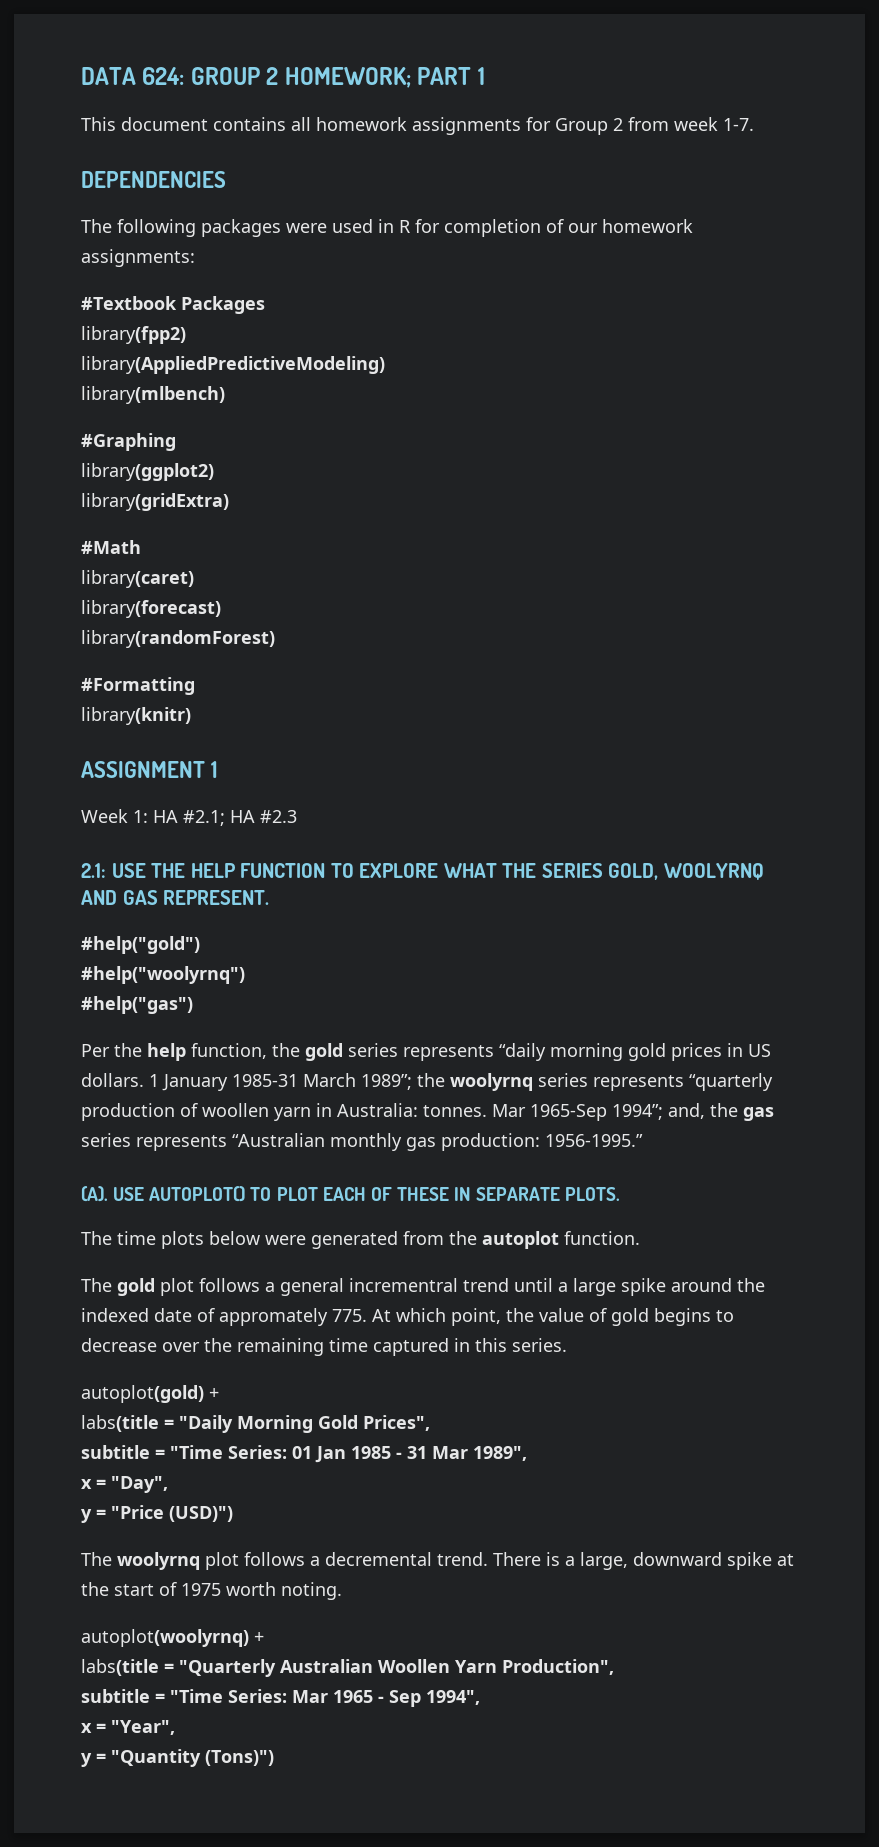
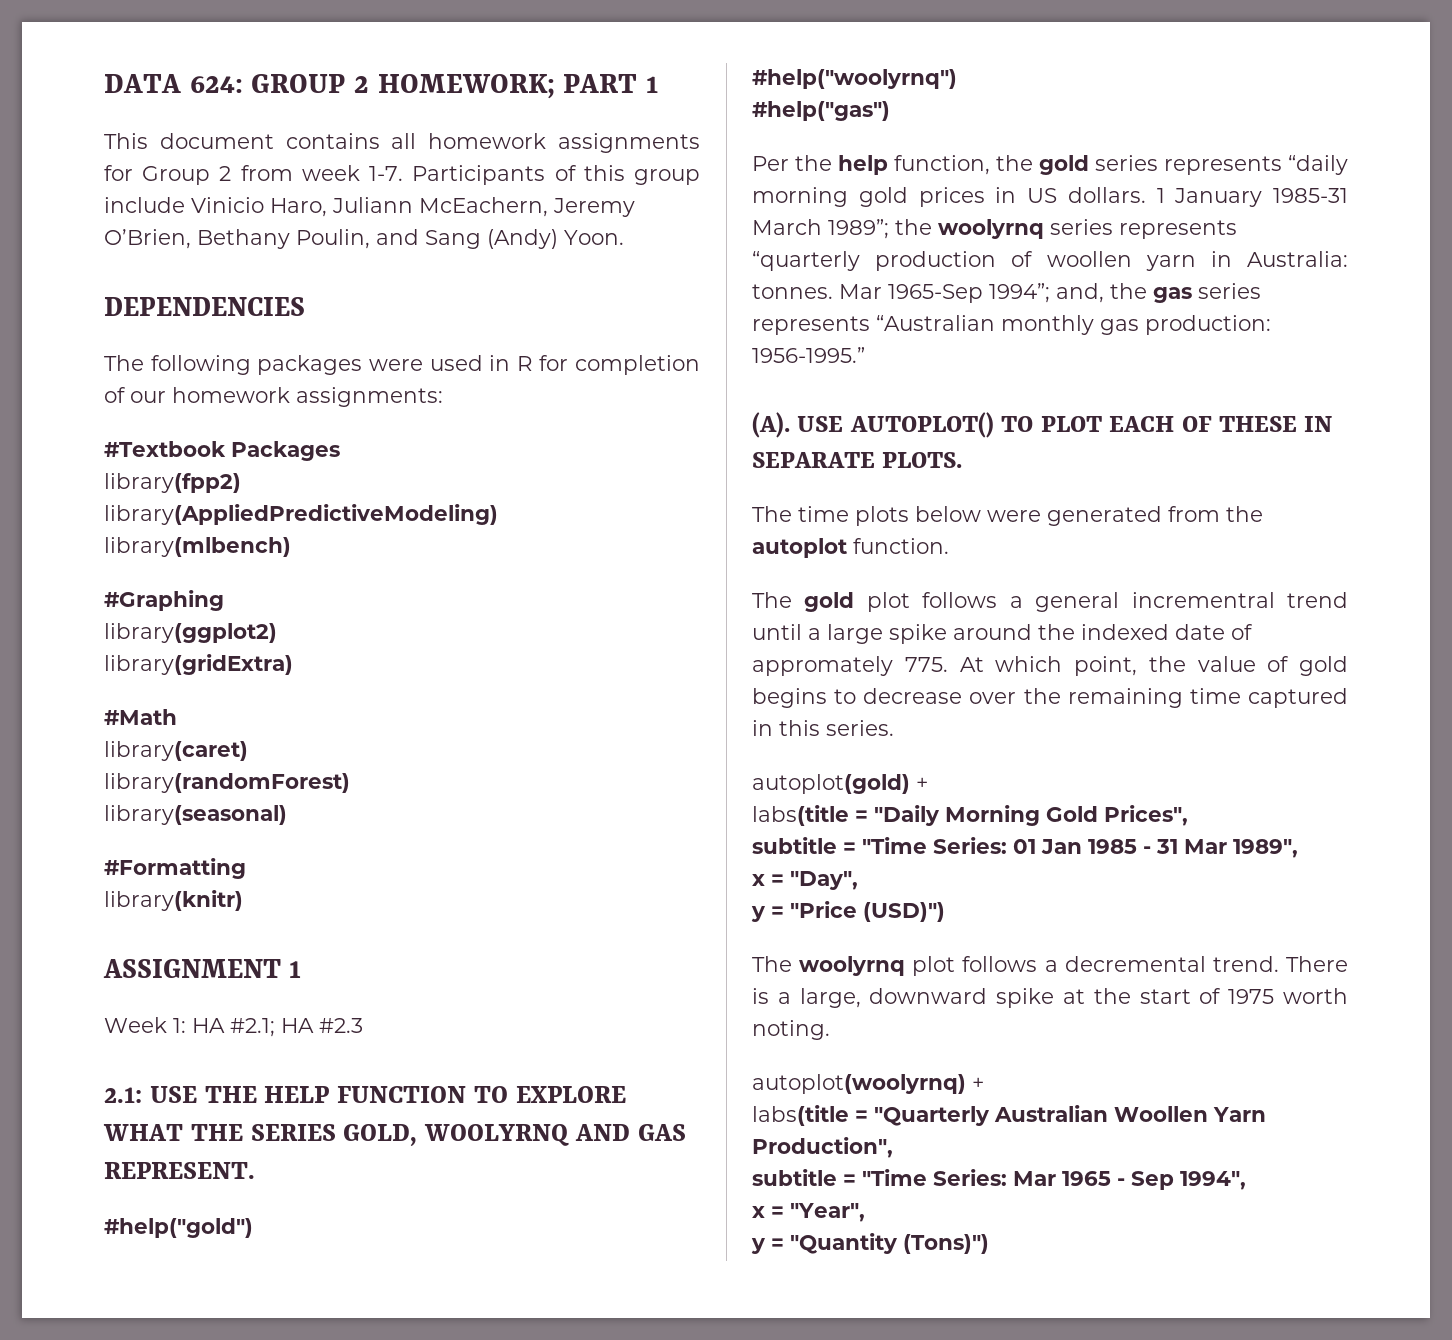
(754, 124) none -> [412,165,700,185] [104,197,635,217] [104,229,624,249] Participants of this group include Vinicio Haro, Juliann McEachern, Jeremy O’Brien, Bethany Poulin, and Sang (Andy) Yoon.
[81,600,221,618] [81,630,275,648] library(forecast) // library(randomForest) -> [104,773,350,793] [104,805,287,825] library(randomForest) // library(seasonal)

